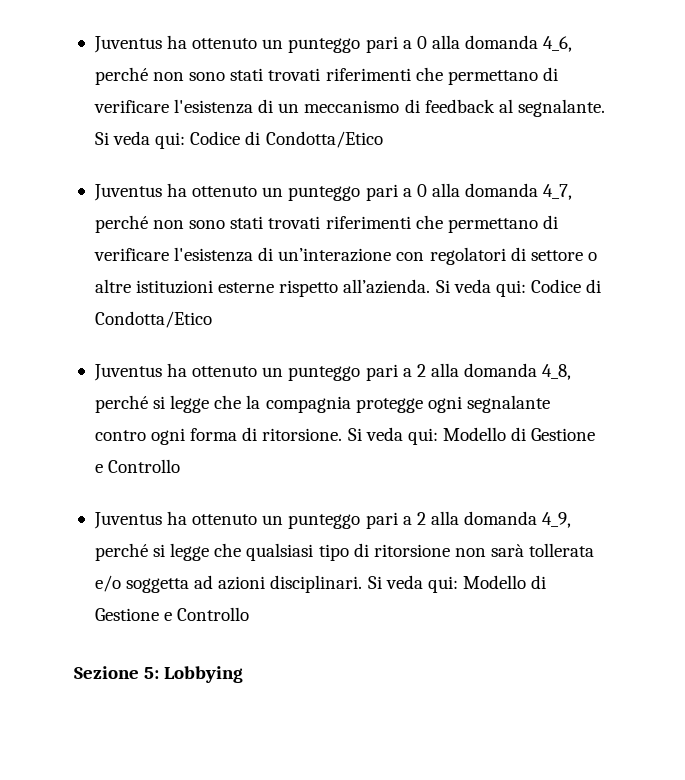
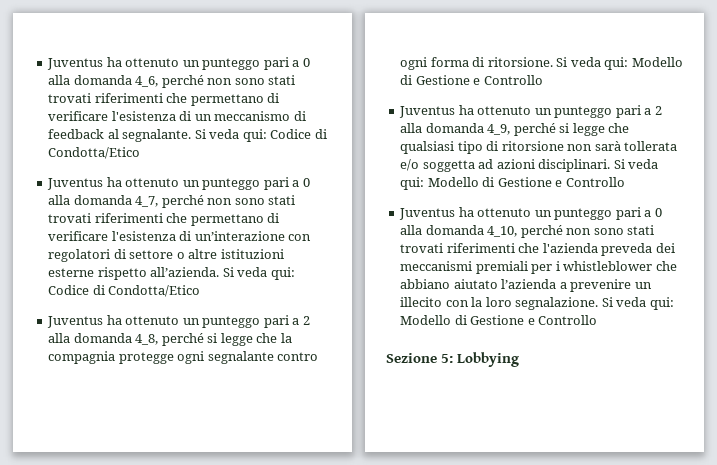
(250, 614) none -> [399,207,662,220] [400,225,655,238] [400,243,675,256] [400,261,677,274] [400,279,652,292] [400,297,674,310] [400,315,598,325] // Juventus ha ottenuto un punteggo pari a 0 alla domanda 4_10, perché non sono stati trovati riferimenti che l'azienda preveda dei meccanismi premiali per i whistleblower che abbiano aiutato l’azienda a prevenire un illecito con la loro segnalazione. Si veda qui: Modello di Gestione e Controllo

